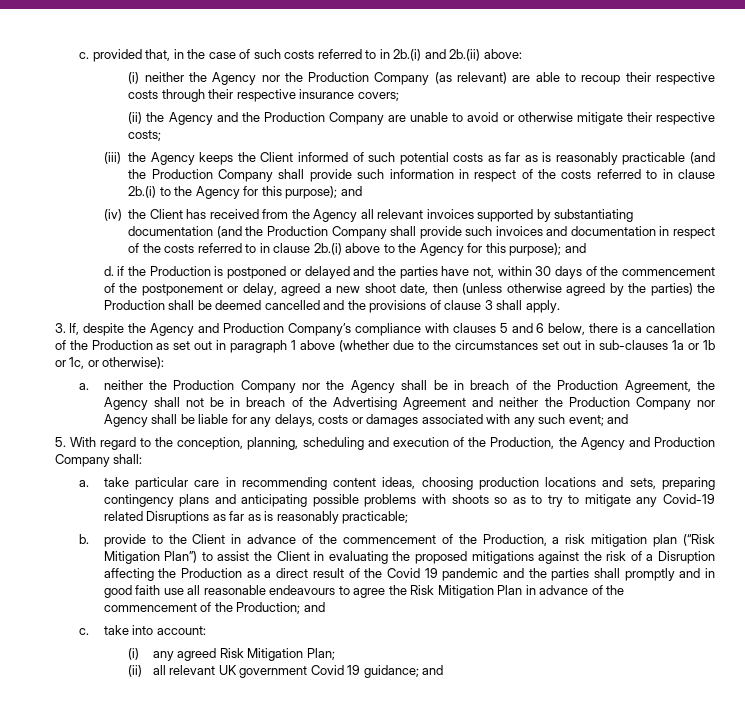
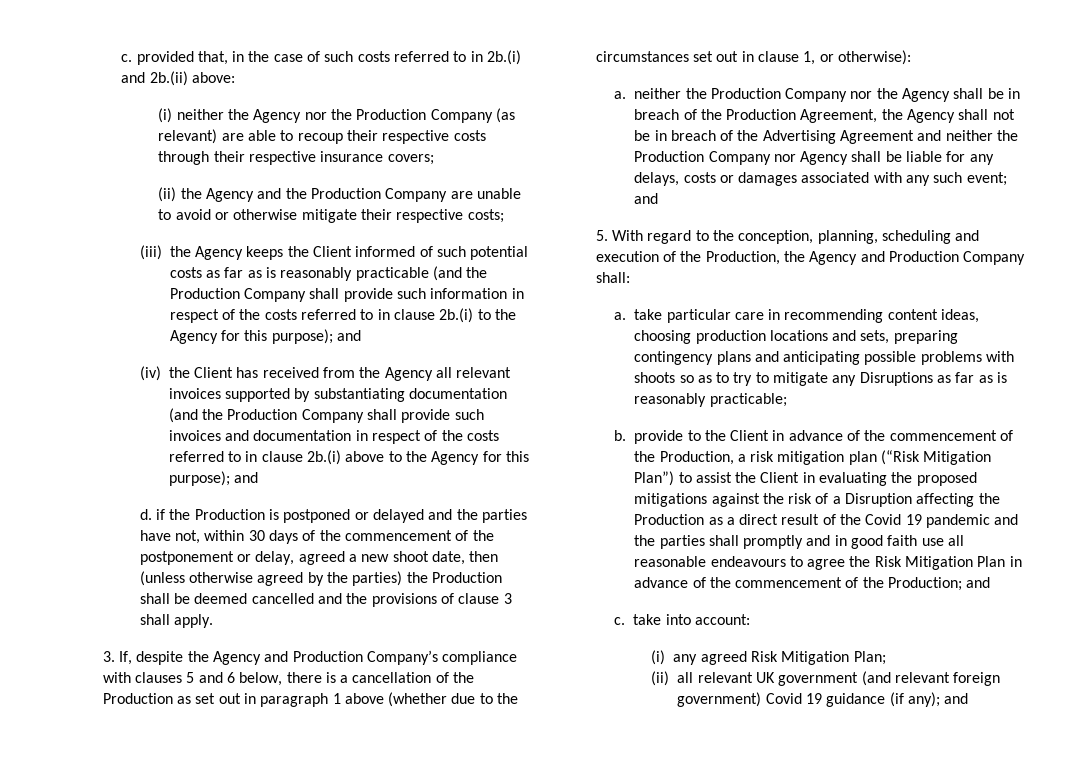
[599,340,716,350] [54,357,85,369] sub-clauses 1a or 1b or 1c, -> [757,51,816,65] clause 1,
[662,494,715,504] [103,511,143,521] Covid-19 related -> (857, 380) none
[310,665,419,678] Covid 19 guidance; -> [861,671,1001,686] [677,692,941,707] (and relevant foreign government) Covid 19 guidance (if any);

